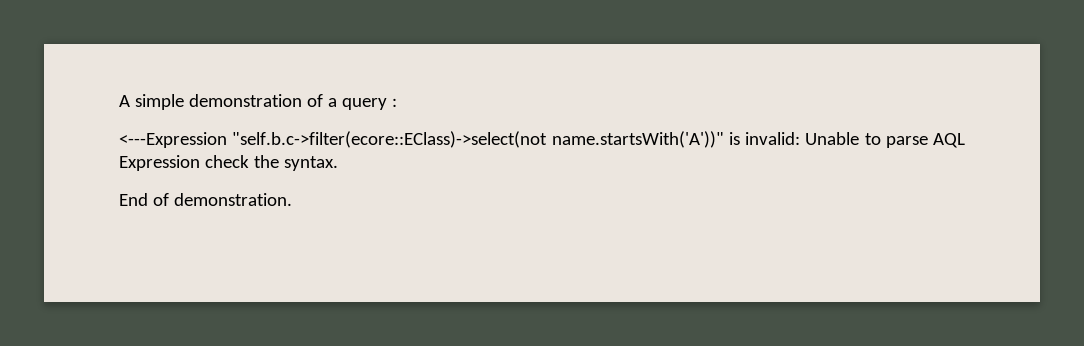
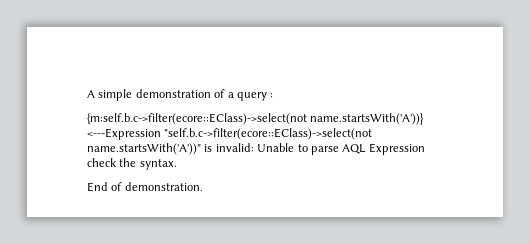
(397, 102) none -> [87,113,425,125] {m:self.b.c->filter(ecore::EClass)->select(not name.startsWith('A'))}

